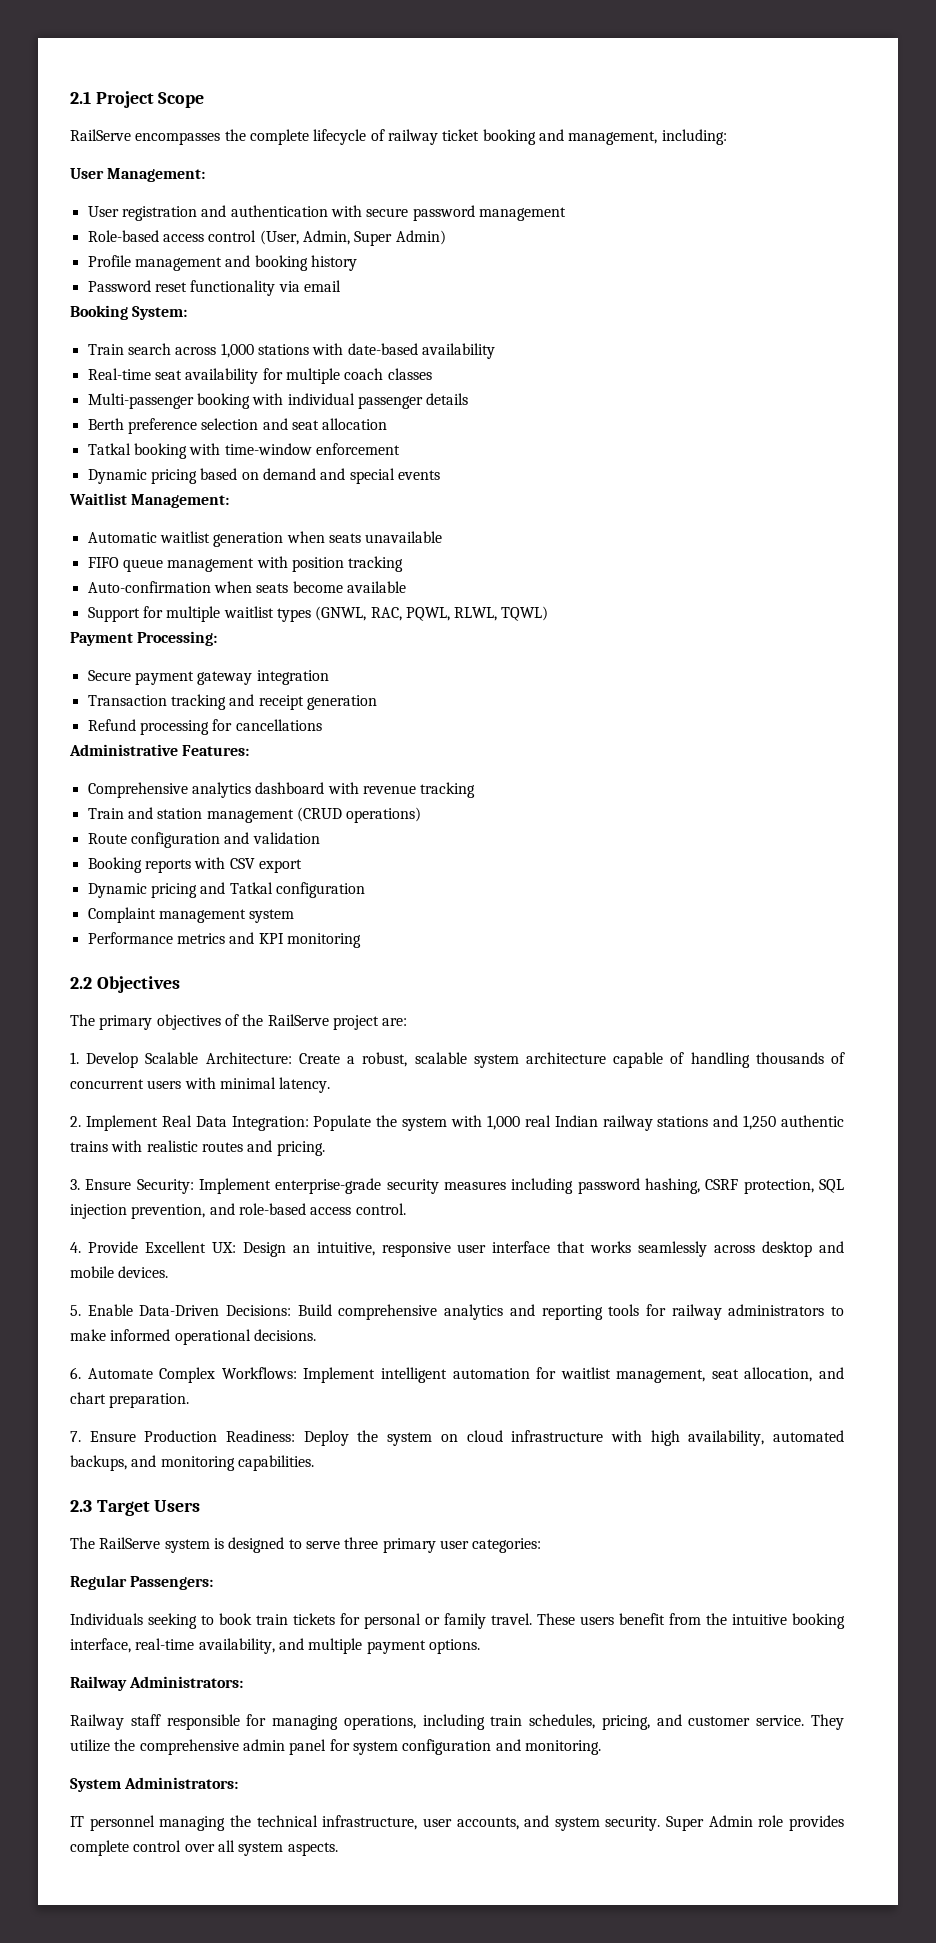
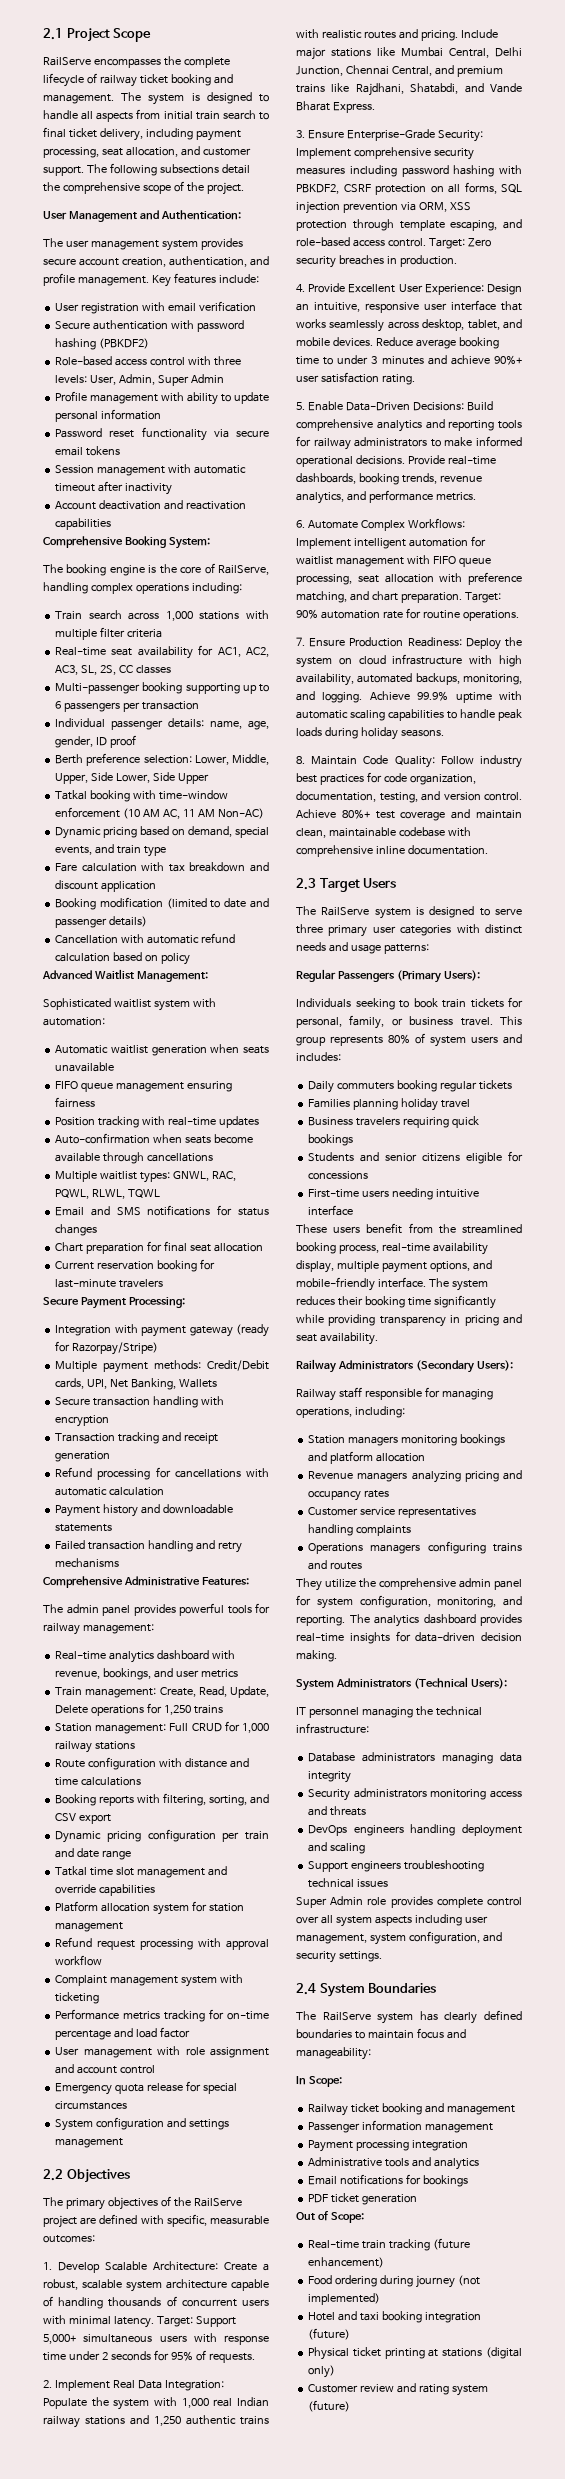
[568,129,727,145] [70,168,206,182] [87,205,566,221] management, including: // User Management: // User registration and authentication with secure password management -> [43,92,269,105] [43,109,269,122] [43,127,241,141] [43,146,251,158] [43,163,250,176] [43,181,244,195] [43,210,241,222] [43,238,243,251] [43,256,269,267] [43,273,259,287] [55,301,256,314] [55,320,245,332] [55,338,150,350] management. The system is designed to handle all aspects from initial train search to final ticket delivery, including payment processing, seat allocation, and customer support. The following subsections detail the comprehensive scope of the project. // User Management and Authentication: // The user management system provides secure account creation, authentication, and profile management. Key features include: // User registration with email verification // Secure authentication with password hashing (PBKDF2)
[259,230,299,245] (User, -> [188,356,241,366] [55,375,117,385] with three levels: User,
[395,230,446,245] Admin) -> [190,374,224,383] Admin
[225,255,357,271] and booking history -> [161,392,269,405] [55,409,162,422] with ability to update personal information
[303,280,341,292] [70,305,188,320] email // Booking System: -> [236,430,269,437] [55,446,121,456] [55,464,247,476] [55,481,173,495] [55,500,247,510] [55,518,112,530] [43,536,210,549] [43,563,269,576] [43,582,242,594] secure email tokens // Session management with automatic timeout after inactivity // Account deactivation and reactivation capabilities // Comprehensive Booking System: // The booking engine is the core of RailServe, handling complex operations including:
[347,343,495,359] date-based availability -> [55,627,163,640] multiple filter criteria
[285,368,432,384] [87,393,469,409] [87,418,388,434] multiple coach classes // Multi-passenger booking with individual passenger details // Berth preference selection and seat allocation -> [217,647,269,657] [55,665,171,675] [55,682,269,694] [55,701,200,712] [55,718,269,730] [55,735,137,748] [55,753,269,766] [55,772,209,784] AC1, AC2, AC3, SL, 2S, CC classes // Multi-passenger booking supporting up to 6 passengers per transaction // Individual passenger details: name, age, gender, ID proof // Berth preference selection: Lower, Middle, Upper, Side Lower, Side Upper
[87,468,440,484] [69,493,230,508] // Dynamic pricing based on demand and special events // Waitlist Management: -> [123,808,264,819] [55,826,269,839] [55,844,167,857] [55,862,269,872] [55,880,157,892] [55,897,269,910] [55,916,148,928] [55,933,236,944] [55,952,191,965] [42,969,208,982] [43,998,216,1011] [43,1017,105,1026] (10 AM AC, 11 AM Non-AC) // Dynamic pricing based on demand, special events, and train type // Fare calculation with tax breakdown and discount application // Booking modification (limited to date and passenger details) // Cancellation with automatic refund calculation based on policy // Advanced Waitlist Management: // Sophisticated waitlist system with automation:
[256,556,404,572] with position tracking -> [187,1081,233,1092] [55,1097,96,1108] [55,1116,259,1128] ensuring fairness // Position tracking with real-time updates
[87,606,549,622] [70,631,218,646] [87,670,329,685] // Support for multiple waitlist types (GNWL, RAC, PQWL, RLWL, TQWL) // Payment Processing: // Secure payment gateway integration -> [103,1152,214,1164] [55,1171,236,1183] [55,1189,161,1199] [55,1205,269,1216] [55,1224,98,1236] [55,1241,263,1254] [55,1259,216,1272] [55,1279,164,1288] [43,1297,185,1309] [55,1324,269,1337] [55,1341,159,1355] [55,1360,269,1373] [55,1378,217,1390] [55,1396,225,1408] [55,1415,110,1427] through cancellations // Multiple waitlist types: GNWL, RAC, PQWL, RLWL, TQWL // Email and SMS notifications for status changes // Chart preparation for final seat allocation // Current reservation booking for last-minute travelers // Secure Payment Processing: // Integration with payment gateway (ready for Razorpay/Stripe) // Multiple payment methods: Credit/Debit cards, UPI, Net Banking, Wallets // Secure transaction handling with encryption
[69,744,250,756] [87,782,476,798] [87,807,422,823] [87,832,320,848] // Administrative Features: // Comprehensive analytics dashboard with revenue tracking // Train and station management (CRUD operations) // Route configuration and validation -> [246,1468,269,1478] [55,1487,165,1496] [55,1504,234,1517] [55,1524,113,1532] [55,1540,242,1553] [55,1558,120,1568] [43,1576,249,1588] [43,1603,270,1616] [43,1623,154,1635] [55,1650,236,1663] [55,1668,238,1680] [55,1686,269,1698] [55,1703,223,1716] [55,1721,269,1734] [55,1741,136,1753] [55,1757,249,1770] [55,1777,142,1786] with automatic calculation // Payment history and downloadable statements // Failed transaction handling and retry mechanisms // Comprehensive Administrative Features: // The admin panel provides powerful tools for railway management: // Real-time analytics dashboard with revenue, bookings, and user metrics // Train management: Create, Read, Update, Delete operations for 1,250 trains // Station management: Full CRUD for 1,000 railway stations // Route configuration with distance and time calculations
(226, 863) none -> [163,1793,269,1806] filtering, sorting, and
[200,882,365,898] and Tatkal configuration -> [147,1829,269,1842] [55,1848,132,1860] [55,1866,227,1878] [55,1884,156,1896] [55,1901,244,1915] [55,1922,124,1932] [55,1937,269,1950] [55,1955,103,1966] configuration per train and date range // Tatkal time slot management and override capabilities // Platform allocation system for station management // Refund request processing with approval workflow
(295, 916) none -> [220,1974,244,1984] [55,1992,100,2004] with ticketing
[229,932,361,948] and KPI monitoring -> [164,2009,269,2022] [55,2027,191,2040] [55,2046,269,2058] [55,2064,156,2074] [55,2081,237,2095] [55,2101,128,2110] [55,2117,230,2131] [55,2138,124,2148] tracking for on-time percentage and load factor // User management with role assignment and account control // Emergency quota release for special circumstances // System configuration and settings management
[382,1018,408,1026] are: -> [80,2214,269,2227] [43,2235,95,2243] are defined with specific, measurable outcomes:
(331, 1085) none -> [156,2316,236,2327] [43,2333,269,2345] [43,2350,255,2363] Target: Support 5,000+ simultaneous users with response time under 2 seconds for 95% of requests.
(325, 1148) none -> [460,29,498,38] [296,47,522,60] [296,65,503,77] [296,83,522,96] [296,101,375,113] Include major stations like Mumbai Central, Delhi Junction, Chennai Central, and premium trains like Rajdhani, Shatabdi, and Vande Bharat Express.
(132, 1184) none -> [346,129,435,141] Enterprise-Grade
[275,1178,382,1194] enterprise-grade -> [353,147,431,159] comprehensive
[645,1178,845,1194] [70,1203,406,1219] hashing, CSRF protection, SQL injection prevention, and role-based access control. -> [453,165,522,177] [296,182,522,195] [296,201,471,214] [296,219,522,231] [296,237,491,249] [296,255,457,268] hashing with PBKDF2, CSRF protection on all forms, SQL injection prevention via ORM, XSS protection through template escaping, and role-based access control. Target: Zero security breaches in production.
[211,1242,236,1253] UX: -> [398,284,484,295] User Experience:
[762,1241,813,1257] desktop -> [422,319,500,331] desktop, tablet,
(169, 1272) none -> [375,337,499,349] [296,355,522,365] [296,372,415,385] Reduce average booking time to under 3 minutes and achieve 90%+ user satisfaction rating.
(316, 1335) none -> [407,455,496,465] [296,473,482,485] [296,490,476,504] Provide real-time dashboards, booking trends, revenue analytics, and performance metrics.
[616,1367,845,1383] [70,1392,190,1408] management, seat allocation, and chart preparation. -> [335,555,491,567] [296,572,522,585] [296,591,501,603] [296,608,519,621] management with FIFO queue processing, seat allocation with preference matching, and chart preparation. Target: 90% automation rate for routine operations.
[131,1455,314,1471] and monitoring capabilities. -> [463,674,522,685] [296,691,522,703] [296,709,522,721] [296,727,444,740] [296,755,522,768] [296,772,476,785] [296,791,522,803] [296,809,522,821] [296,827,471,838] [296,845,488,857] monitoring, and logging. Achieve 99.9% uptime with automatic scaling capabilities to handle peak loads during holiday seasons. // 8. Maintain Code Quality: Follow industry best practices for code organization, documentation, testing, and version control. Achieve 80%+ test coverage and maintain clean, maintainable codebase with comprehensive inline documentation.
[472,1538,542,1553] [70,1575,214,1590] categories: // Regular Passengers: -> [400,924,522,936] [296,942,429,954] [296,969,480,983] categories with distinct needs and usage patterns: // Regular Passengers (Primary Users):
[364,1613,532,1629] personal or family travel. -> [296,1015,522,1029] [296,1033,522,1047] [296,1052,341,1061] [308,1080,512,1093] [308,1098,471,1111] [308,1116,480,1128] [308,1134,354,1146] [308,1151,523,1164] [308,1171,369,1180] [308,1188,480,1200] [308,1205,354,1216] personal, family, or business travel. This group represents 80% of system users and includes: // Daily commuters booking regular tickets // Families planning holiday travel // Business travelers requiring quick bookings // Students and senior citizens eligible for concessions // First-time users needing intuitive interface //
[732,1613,845,1629] [70,1638,480,1654] [70,1676,244,1691] intuitive booking interface, real-time availability, and multiple payment options. // Railway Administrators: -> [462,1224,522,1234] [296,1242,488,1255] [296,1260,492,1273] [296,1277,488,1291] [296,1295,496,1309] [296,1314,522,1327] [296,1332,378,1345] [296,1359,513,1373] streamlined booking process, real-time availability display, multiple payment options, and mobile-friendly interface. The system reduces their booking time significantly while providing transparency in pricing and seat availability. // Railway Administrators (Secondary Users):
[422,1714,805,1730] including train schedules, pricing, and customer service. -> [354,1406,405,1418] [308,1434,506,1446] [308,1451,426,1464] [308,1470,522,1483] [308,1490,390,1501] [308,1507,477,1518] [308,1524,412,1536] [308,1541,522,1554] [308,1560,363,1570] including: // Station managers monitoring bookings and platform allocation // Revenue managers analyzing pricing and occupancy rates // Customer service representatives handling complaints // Operations managers configuring trains and routes //
[402,1739,601,1755] [70,1777,239,1792] configuration and monitoring. // System Administrators: -> [359,1595,522,1608] [296,1614,522,1627] [296,1631,522,1644] [296,1650,337,1662] [296,1677,507,1691] configuration, monitoring, and reporting. The analytics dashboard provides real-time insights for data-driven decision making. // System Administrators (Technical Users):
[322,1815,661,1831] infrastructure, user accounts, and system security. -> [296,1723,369,1734] [308,1752,522,1764] [308,1771,352,1783] [308,1788,522,1801] [308,1806,367,1816] [308,1824,522,1837] [308,1842,366,1854] [308,1860,485,1872] [308,1878,389,1888] infrastructure: // Database administrators managing data integrity // Security administrators monitoring access and threats // DevOps engineers handling deployment and scaling // Support engineers troubleshooting technical issues //
[287,1842,338,1856] aspects. -> [374,1914,488,1926] [296,1931,502,1945] [296,1951,382,1963] [296,1983,437,1997] [296,2010,522,2024] [296,2028,466,2039] [296,2047,371,2060] [296,2076,342,2087] [308,2103,515,2116] [308,2120,494,2133] [308,2140,469,2152] [308,2157,480,2170] [308,2174,469,2187] [308,2193,418,2205] [296,2211,364,2223] [308,2238,471,2251] [308,2257,385,2268] [308,2275,480,2288] [308,2293,381,2305] [308,2311,481,2323] [308,2328,351,2340] [308,2347,522,2360] [308,2365,336,2378] [308,2383,488,2396] [308,2400,351,2412] aspects including user management, system configuration, and security settings. // 2.4 System Boundaries // The RailServe system has clearly defined boundaries to maintain focus and manageability: // In Scope: // Railway ticket booking and management // Passenger information management // Payment processing integration // Administrative tools and analytics // Email notifications for bookings // PDF ticket generation // Out of Scope: // Real-time train tracking (future enhancement) // Food ordering during journey (not implemented) // Hotel and taxi booking integration (future) // Physical ticket printing at stations (digital only) // Customer review and rating system (future)

